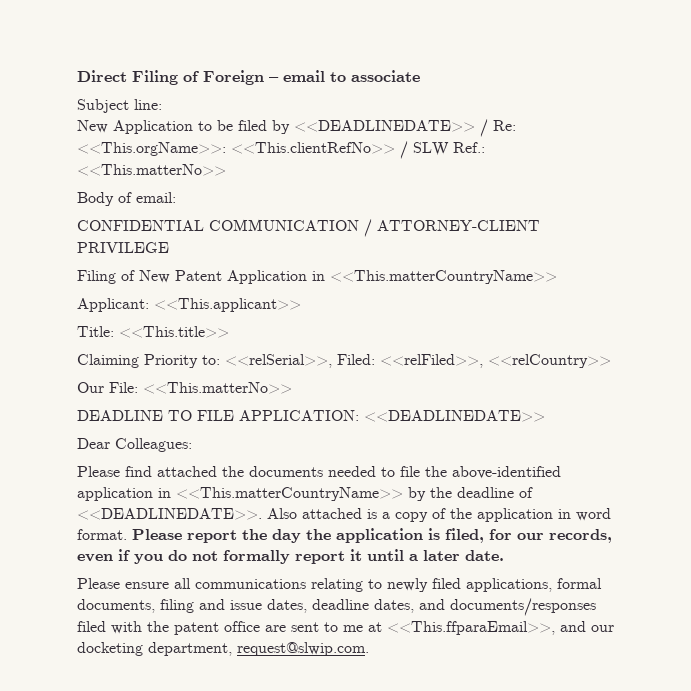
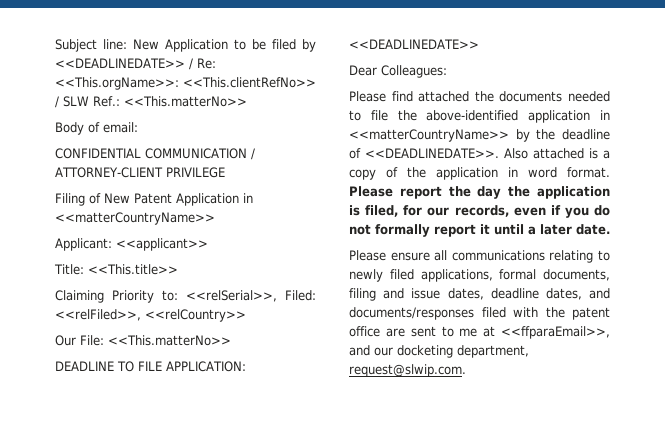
[77,70,420,85] Direct Filing of Foreign – email to associate // -> (55, 45) none
(162, 104) // -> (127, 44) none
[330,270,557,284] <<This.matterCountryName>> -> [55,212,215,225] <<matterCountryName>>
[154,298,301,312] <<This.applicant>> -> [116,238,208,251] <<applicant>>
[176,487,403,501] <<This.matterCountryName>> -> [349,129,509,142] <<matterCountryName>>
[387,621,555,635] <<This.ffparaEmail>>, -> [501,326,610,339] <<ffparaEmail>>,

